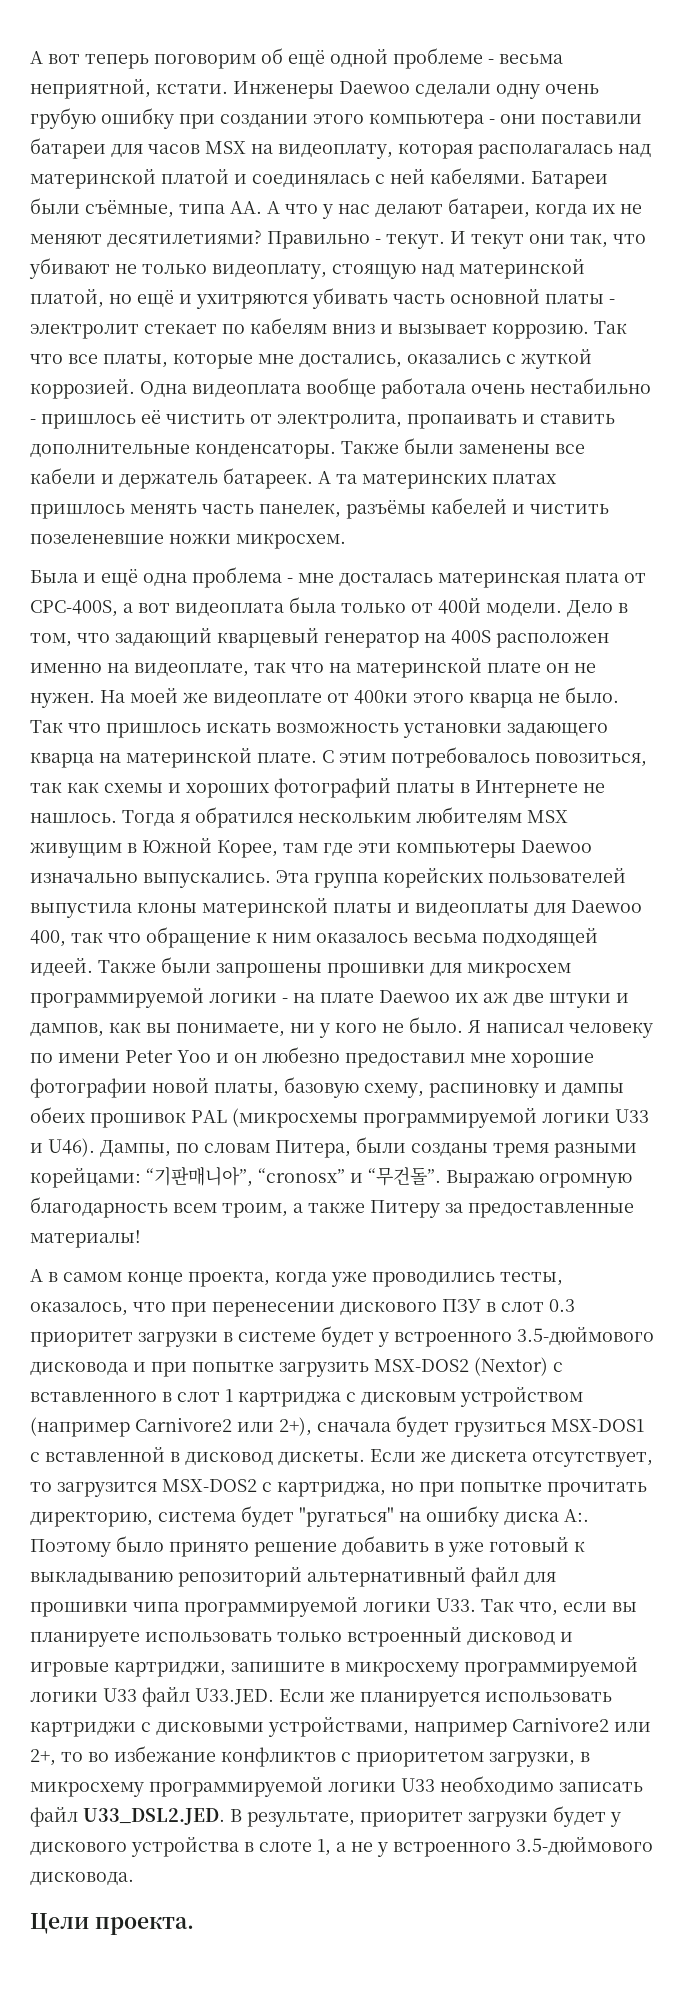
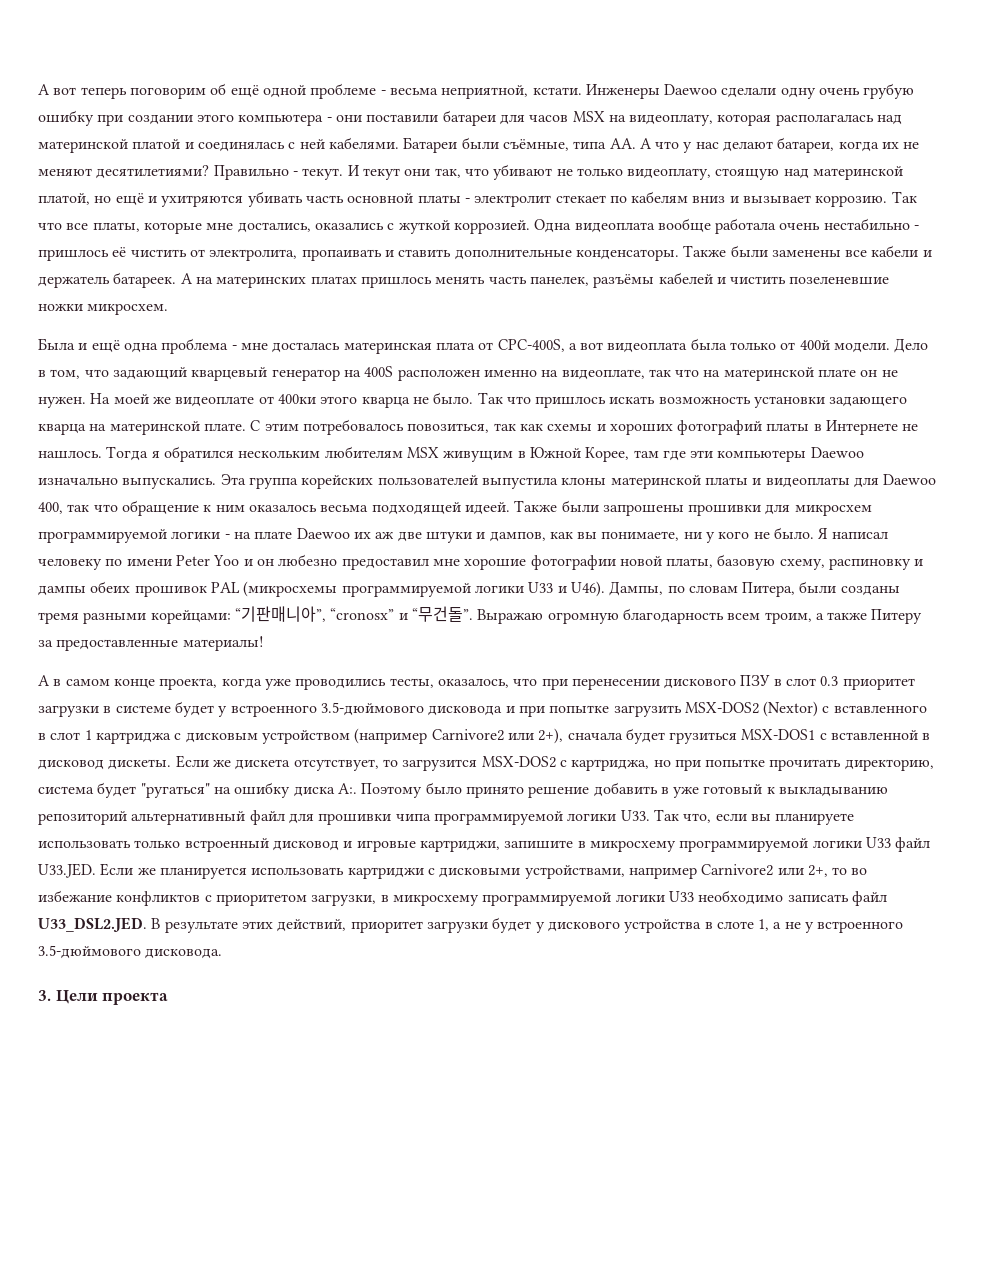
[336,474,357,484] та -> [195,277,213,284] на
[247,1812,355,1827] результате, -> [164,919,347,933] результате этих действий,
[30,1913,194,1935] Цели проекта. -> [38,990,169,1005] 3. Цели проекта

